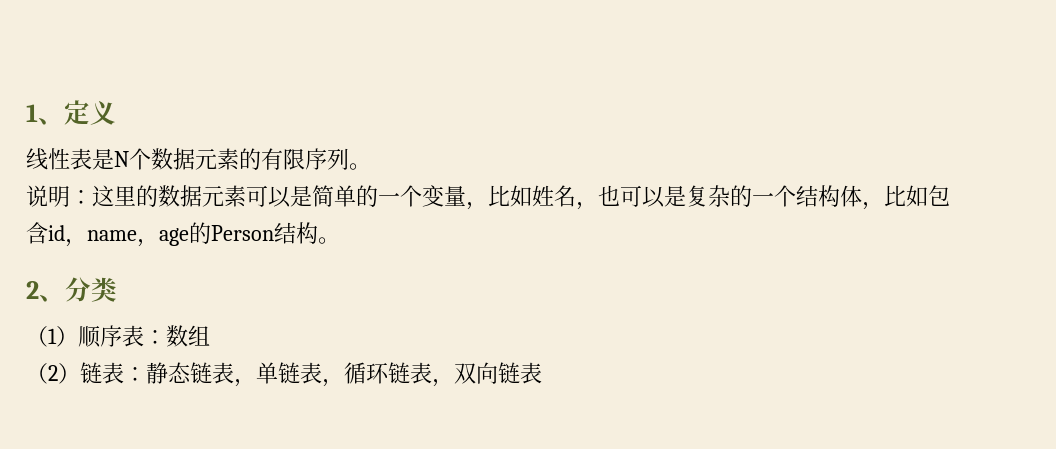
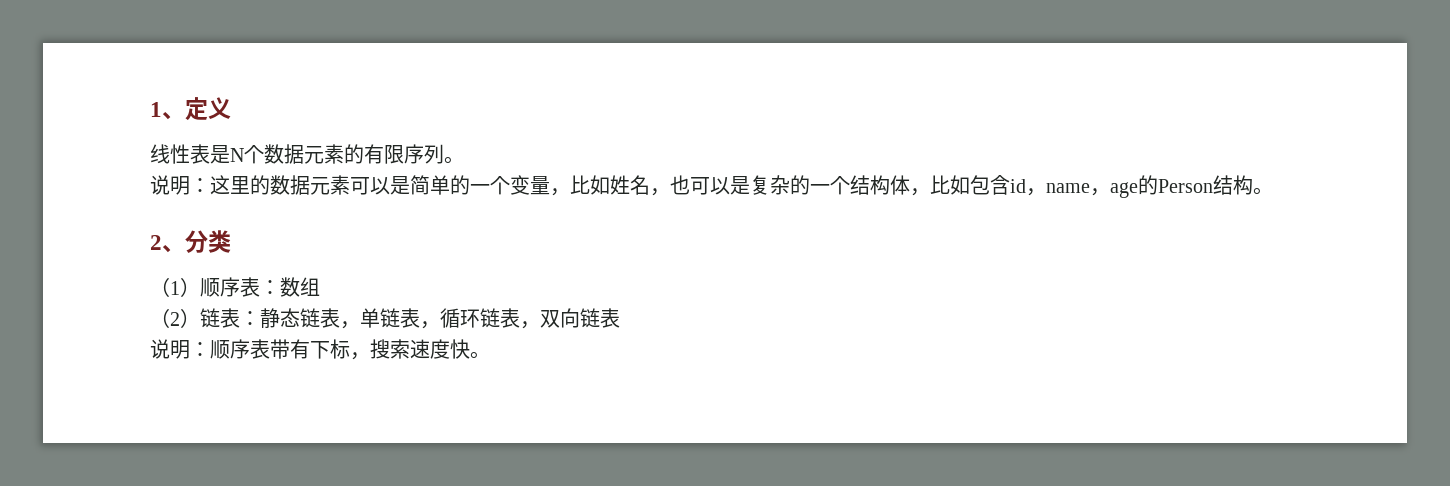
(542, 373) none -> [150,339,490,360] // 说明：顺序表带有下标，搜索速度快。

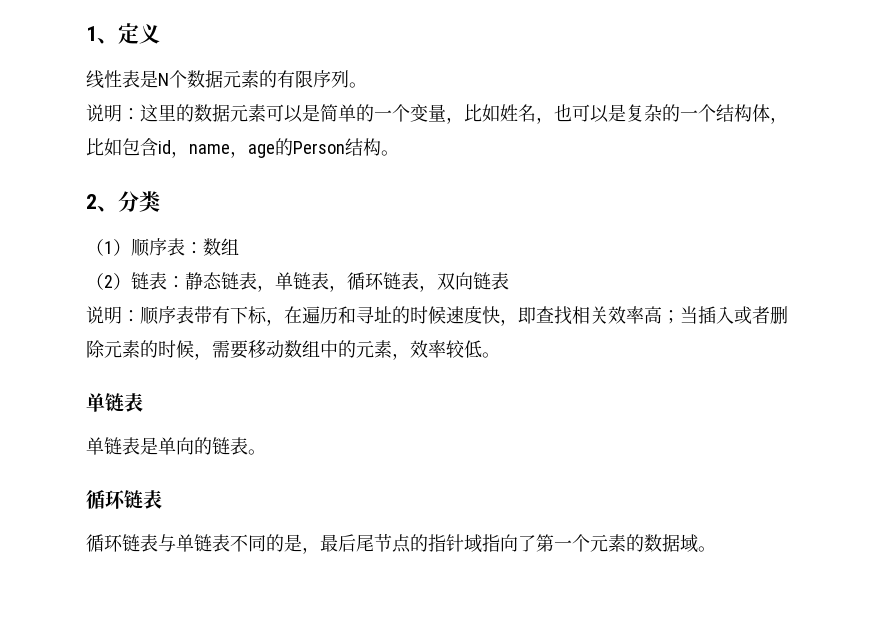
[370,339,470,359] 搜索速度快 -> [284,306,788,326] [86,340,500,360] [86,393,143,412] [86,437,266,455] [86,490,162,509] [86,534,698,554] 在遍历和寻址的时候速度快，即查找相关效率高；当插入或者删除元素的时候，需要移动数组中的元素，效率较低。 // 单链表 // 单链表是单向的链表。 // 循环链表 // 循环链表与单链表不同的是，最后尾节点的指针域指向了第一个元素的数据域

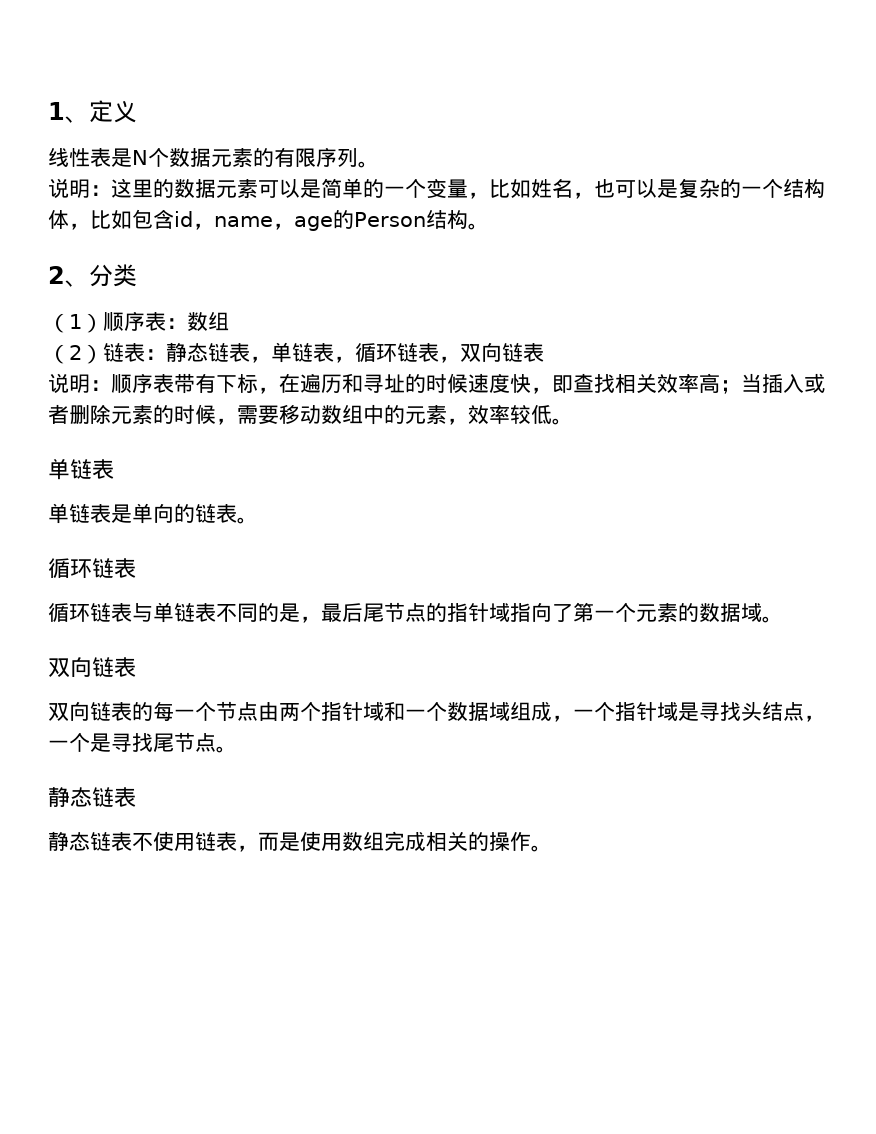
(716, 549) none -> [48,657,136,678] [48,701,825,722] [48,732,237,753] [48,787,136,807] [48,831,552,852] // 双向链表 // 双向链表的每一个节点由两个指针域和一个数据域组成，一个指针域是寻找头结点，一个是寻找尾节点。 // 静态链表 // 静态链表不使用链表，而是使用数组完成相关的操作。

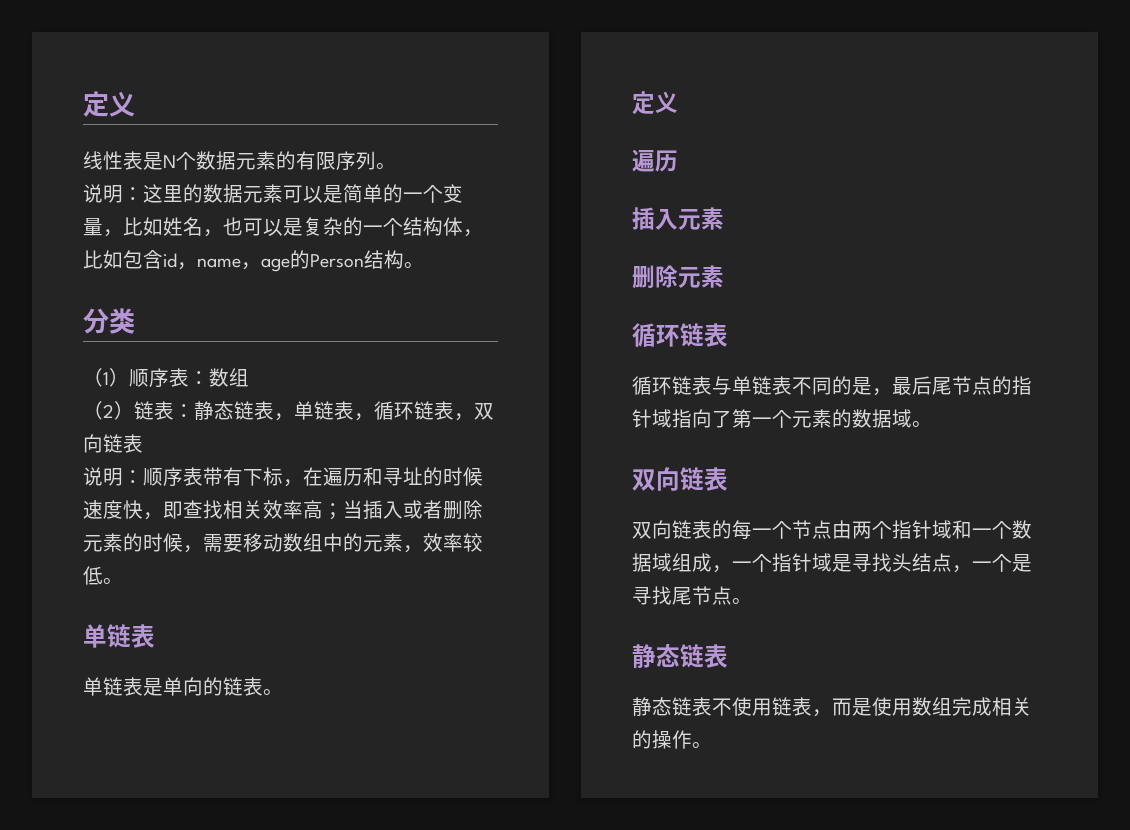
[48,102,89,123] 1、 -> (83, 104) none
[48,266,89,287] 2、 -> (424, 265) none
(258, 520) none -> [632,91,678,115] [632,149,678,172] [632,207,724,230] [632,265,724,289] // 定义 // 遍历 // 插入元素 // 删除元素

